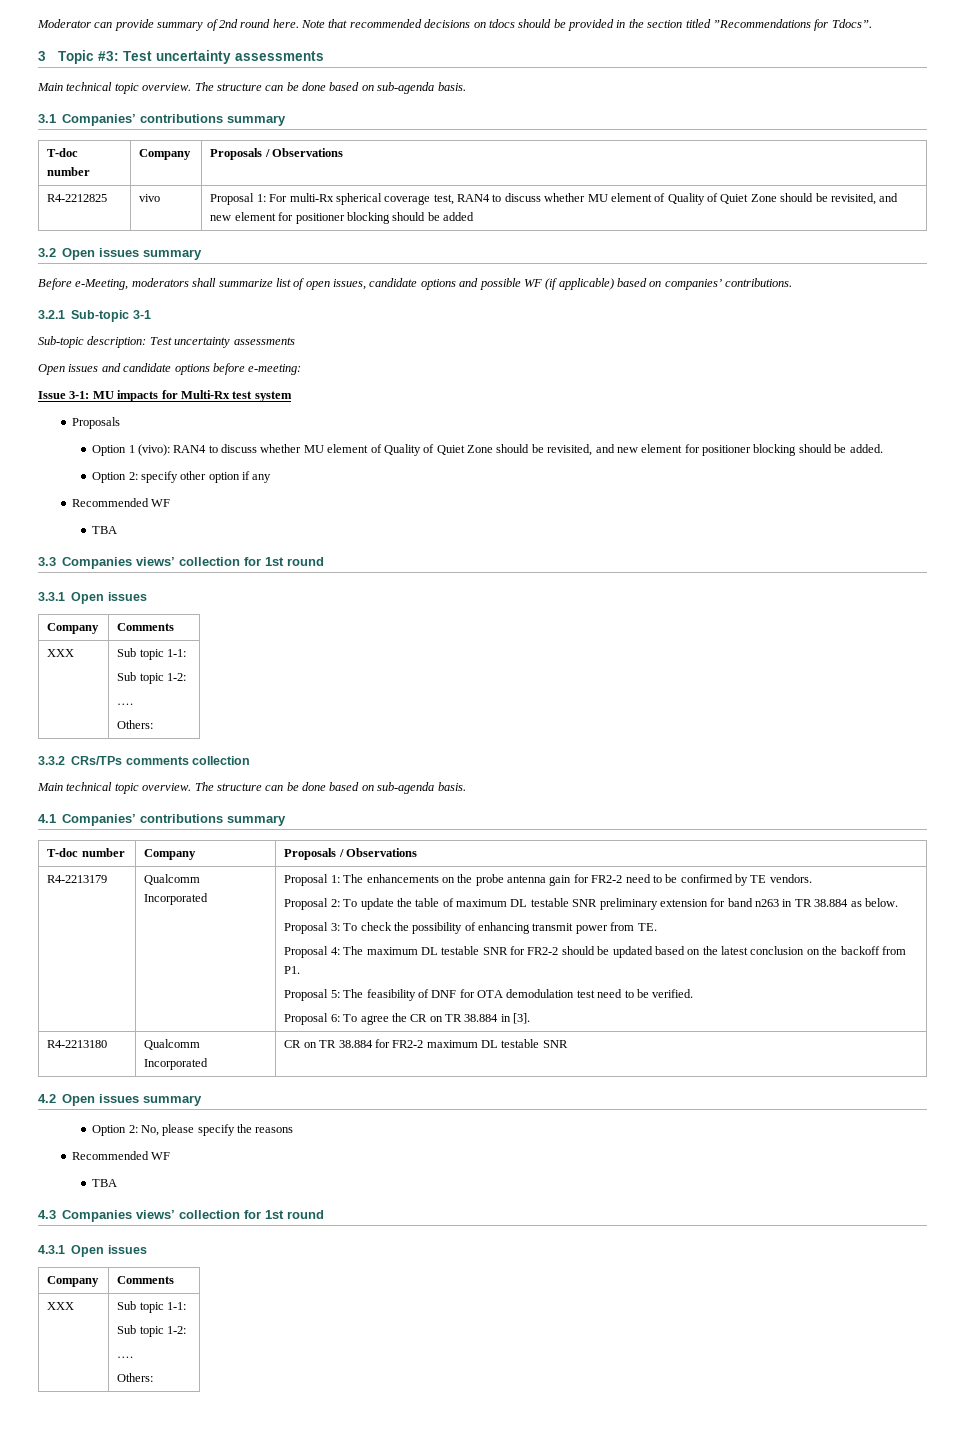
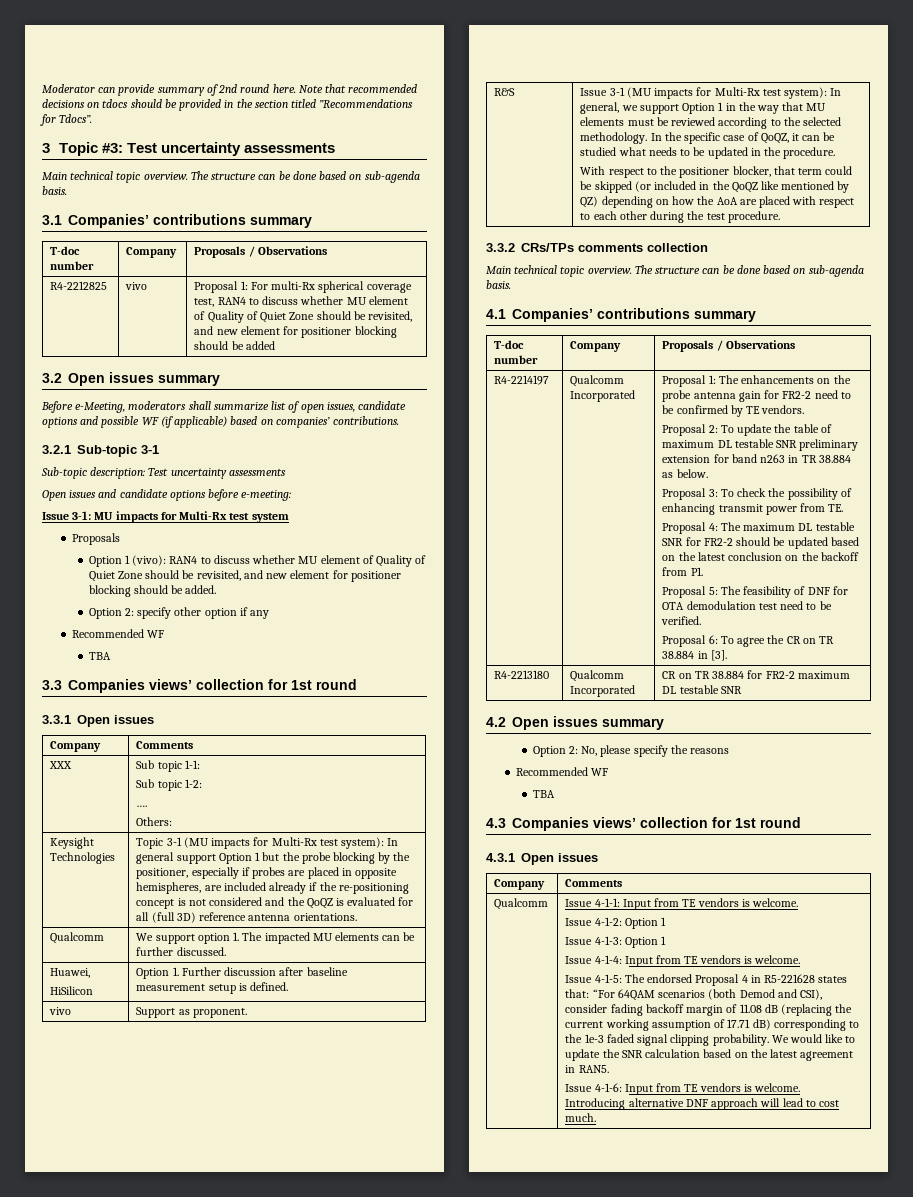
(154, 724) none -> [50,837,95,849] [50,852,116,864] [136,837,399,849] [136,852,411,864] [136,867,397,879] [136,882,409,894] [136,897,414,909] [136,912,357,923] [50,932,105,944] [136,932,416,944] [136,947,226,956] [50,968,91,978] [50,986,94,995] [136,967,348,979] [136,982,289,994] [49,1007,72,1015] [136,1007,247,1018] [494,88,516,96] [580,87,842,99] [580,102,827,114] [580,117,841,129] [580,132,836,144] [580,147,836,159] [580,166,853,178] [580,181,850,193] [580,196,855,208] [580,211,780,223] // Keysight Technologies | Topic 3-1 (MU impacts for Multi-Rx test system): In general support Option 1 but the probe blocking by the positioner, especially if probes are placed in opposite hemispheres, are included already if the re-positioning concept is not considered and the QoQZ is evaluated for all (full 3D) reference antenna orientations. // Qualcomm | We support option 1. The impacted MU elements can be further discussed. // Huawei, // HiSilicon | Option 1. Further discussion after baseline measurement setup is defined. // vivo | Support as proponent. // R&S | Issue 3-1 (MU impacts for Multi-Rx test system): In general, we support Option 1 in the way that MU elements must be reviewed according to the selected methodology. In the specific case of QoQZ, it can be studied what needs to be updated in the procedure. // With respect to the positioner blocker, that term could be skipped (or included in the QoQZ like mentioned by QZ) depending on how the AoA are placed with respect to each other during the test procedure.
[47,875,108,883] R4-2213179 -> [494,375,550,385] R4-2214197
[47,1302,75,1310] [117,1301,187,1313] [117,1325,187,1337] [117,1356,134,1358] [117,1373,154,1382] XXX | Sub topic 1-1: // Sub topic 1-2: // …. // Others: -> [494,898,549,910] [565,898,798,910] [565,917,667,929] [565,936,667,948] [565,955,800,967] [565,974,848,986] [565,989,822,1001] [565,1004,853,1016] [565,1019,859,1031] [565,1034,856,1046] [565,1049,854,1061] [565,1065,609,1073] [565,1083,800,1095] [565,1098,839,1110] [565,1113,597,1122] Qualcomm | Issue 4-1-1: Input from TE vendors is welcome. // Issue 4-1-2: Option 1 // Issue 4-1-3: Option 1 // Issue 4-1-4: Input from TE vendors is welcome. // Issue 4-1-5: The endorsed Proposal 4 in R5-221628 states that: “For 64QAM scenarios (both Demod and CSI), consider fading backoff margin of 11.08 dB (replacing the current working assumption of 17.71 dB) corresponding to the 1e-3 faded signal clipping probability. We would like to update the SNR calculation based on the latest agreement in RAN5. // Issue 4-1-6: Input from TE vendors is welcome. Introducing alternative DNF approach will lead to cost much.

